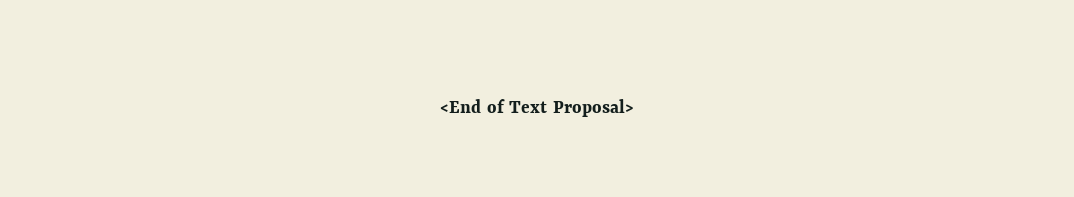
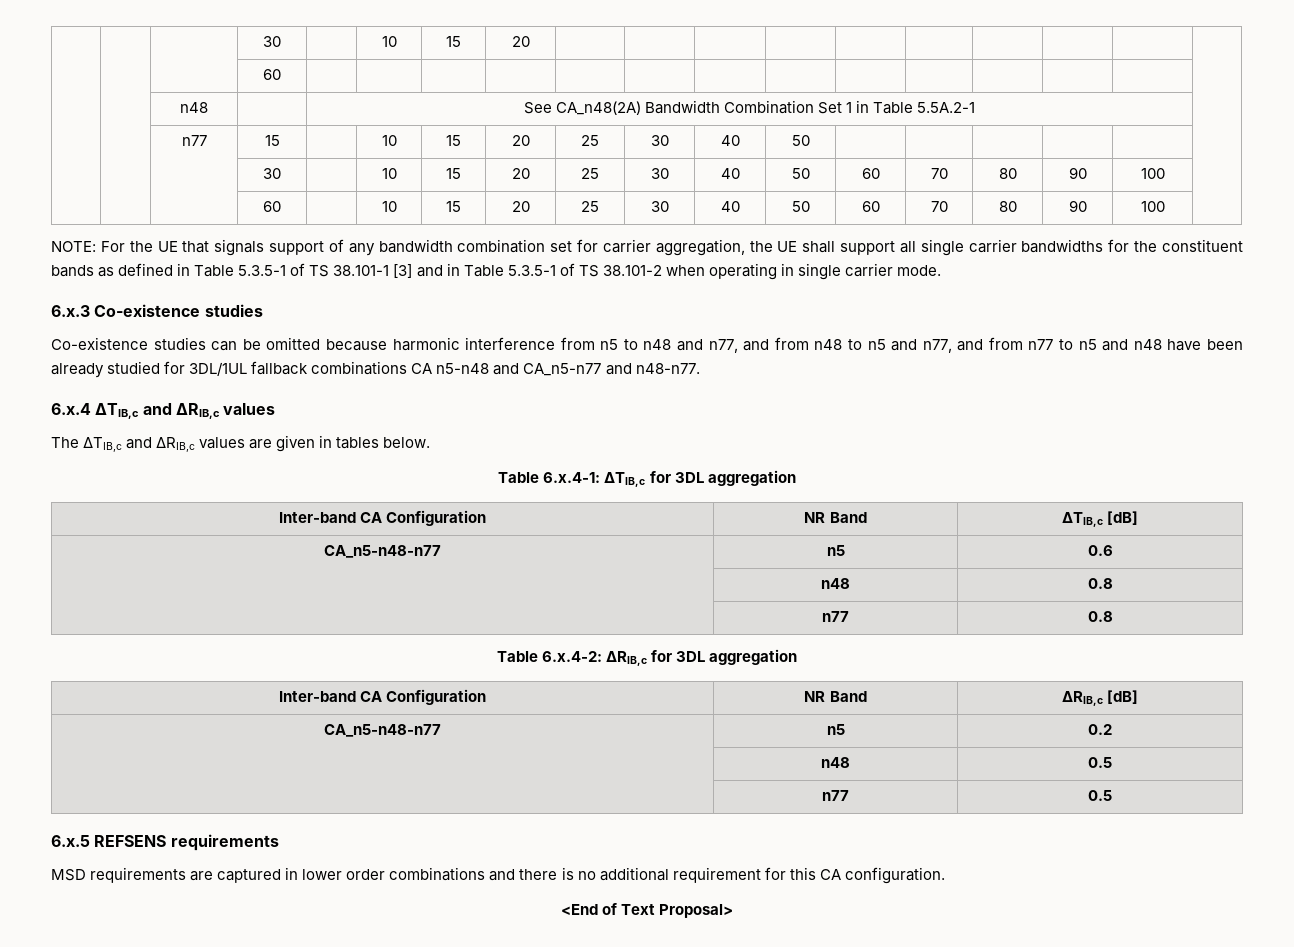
(440, 106) none -> [263,36,281,47] [381,36,397,47] [446,36,461,47] [511,36,530,47] [263,69,281,80] [180,102,208,113] [523,100,976,115] [181,135,207,146] [264,135,280,146] [381,135,397,146] [446,135,461,146] [511,135,530,146] [581,135,599,146] [650,135,669,146] [720,135,740,146] [791,135,810,146] [263,168,281,179] [381,168,397,179] [446,168,461,179] [511,168,530,179] [581,168,599,179] [650,168,669,179] [720,168,740,179] [791,168,810,179] [861,168,880,179] [930,168,948,179] [998,168,1017,179] [1068,167,1087,179] [1140,168,1165,179] [263,201,281,212] [381,201,397,212] [446,201,461,212] [511,201,530,212] [581,201,599,212] [650,201,669,212] [720,201,740,212] [791,201,810,212] [861,201,880,212] [930,201,948,212] [998,201,1017,212] [1068,200,1087,212] [1140,201,1165,212] [51,239,1243,256] [51,263,942,280] [51,304,263,317] [51,337,1243,353] [51,361,700,378] [51,403,276,419] [51,435,431,452] [498,470,796,487] [278,510,487,526] [804,512,867,523] [1061,511,1139,527] [324,545,441,558] [826,545,845,556] [1087,545,1113,556] [821,578,850,589] [1087,578,1113,589] [822,611,849,622] [1087,611,1113,622] [496,649,798,666] [278,689,487,705] [804,691,867,702] [1061,690,1139,706] [324,724,441,737] [826,724,845,735] [1088,724,1112,735] [821,757,850,768] [1088,757,1112,768] [822,790,849,801] [1088,790,1112,801] [51,834,279,851] [51,867,945,884] | | | 30 | | 10 | 15 | 20 | | | | | | | | | | // | | | 60 | | | | | | | | | | | | | | // | | n48 | | See CA_n48(2A) Bandwidth Combination Set 1 in Table 5.5A.2-1 | // | | n77 | 15 | | 10 | 15 | 20 | 25 | 30 | 40 | 50 | | | | | | // | | | 30 | | 10 | 15 | 20 | 25 | 30 | 40 | 50 | 60 | 70 | 80 | 90 | 100 | // | | | 60 | | 10 | 15 | 20 | 25 | 30 | 40 | 50 | 60 | 70 | 80 | 90 | 100 | // NOTE: For the UE that signals support of any bandwidth combination set for carrier aggregation, the UE shall support all single carrier bandwidths for the constituent bands as defined in Table 5.3.5-1 of TS 38.101-1 [3] and in Table 5.3.5-1 of TS 38.101-2 when operating in single carrier mode. // 6.x.3 Co-existence studies // Co-existence studies can be omitted because harmonic interference from n5 to n48 and n77, and from n48 to n5 and n77, and from n77 to n5 and n48 have been already studied for 3DL/1UL fallback combinations CA n5-n48 and CA_n5-n77 and n48-n77. // 6.x.4 ∆TIB,c and ∆RIB,c values // The ΔTIB,c and ΔRIB,c values are given in tables below. // Table 6.x.4-1: ΔTIB,c for 3DL aggregation // Inter-band CA Configuration | NR Band | ΔTIB,c [dB] // CA_n5-n48-n77 | n5 | 0.6 // | n48 | 0.8 // | n77 | 0.8 // Table 6.x.4-2: ΔRIB,c for 3DL aggregation // Inter-band CA Configuration | NR Band | ΔRIB,c [dB] // CA_n5-n48-n77 | n5 | 0.2 // | n48 | 0.5 // | n77 | 0.5 // 6.x.5 REFSENS requirements // MSD requirements are captured in lower order combinations and there is no additional requirement for this CA configuration. //

